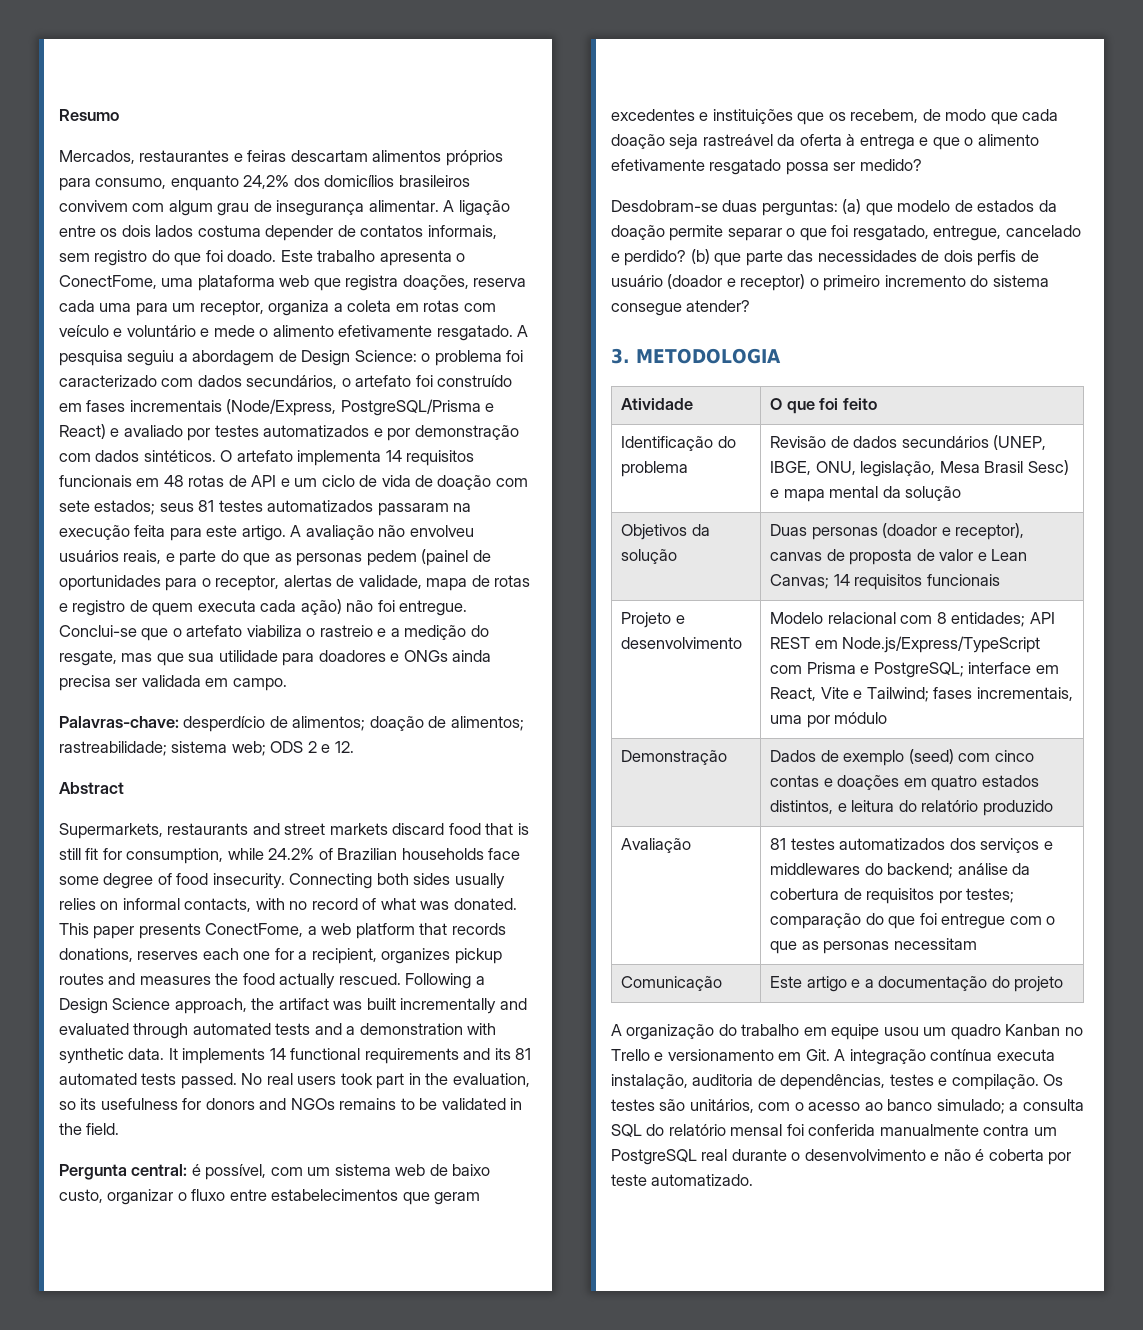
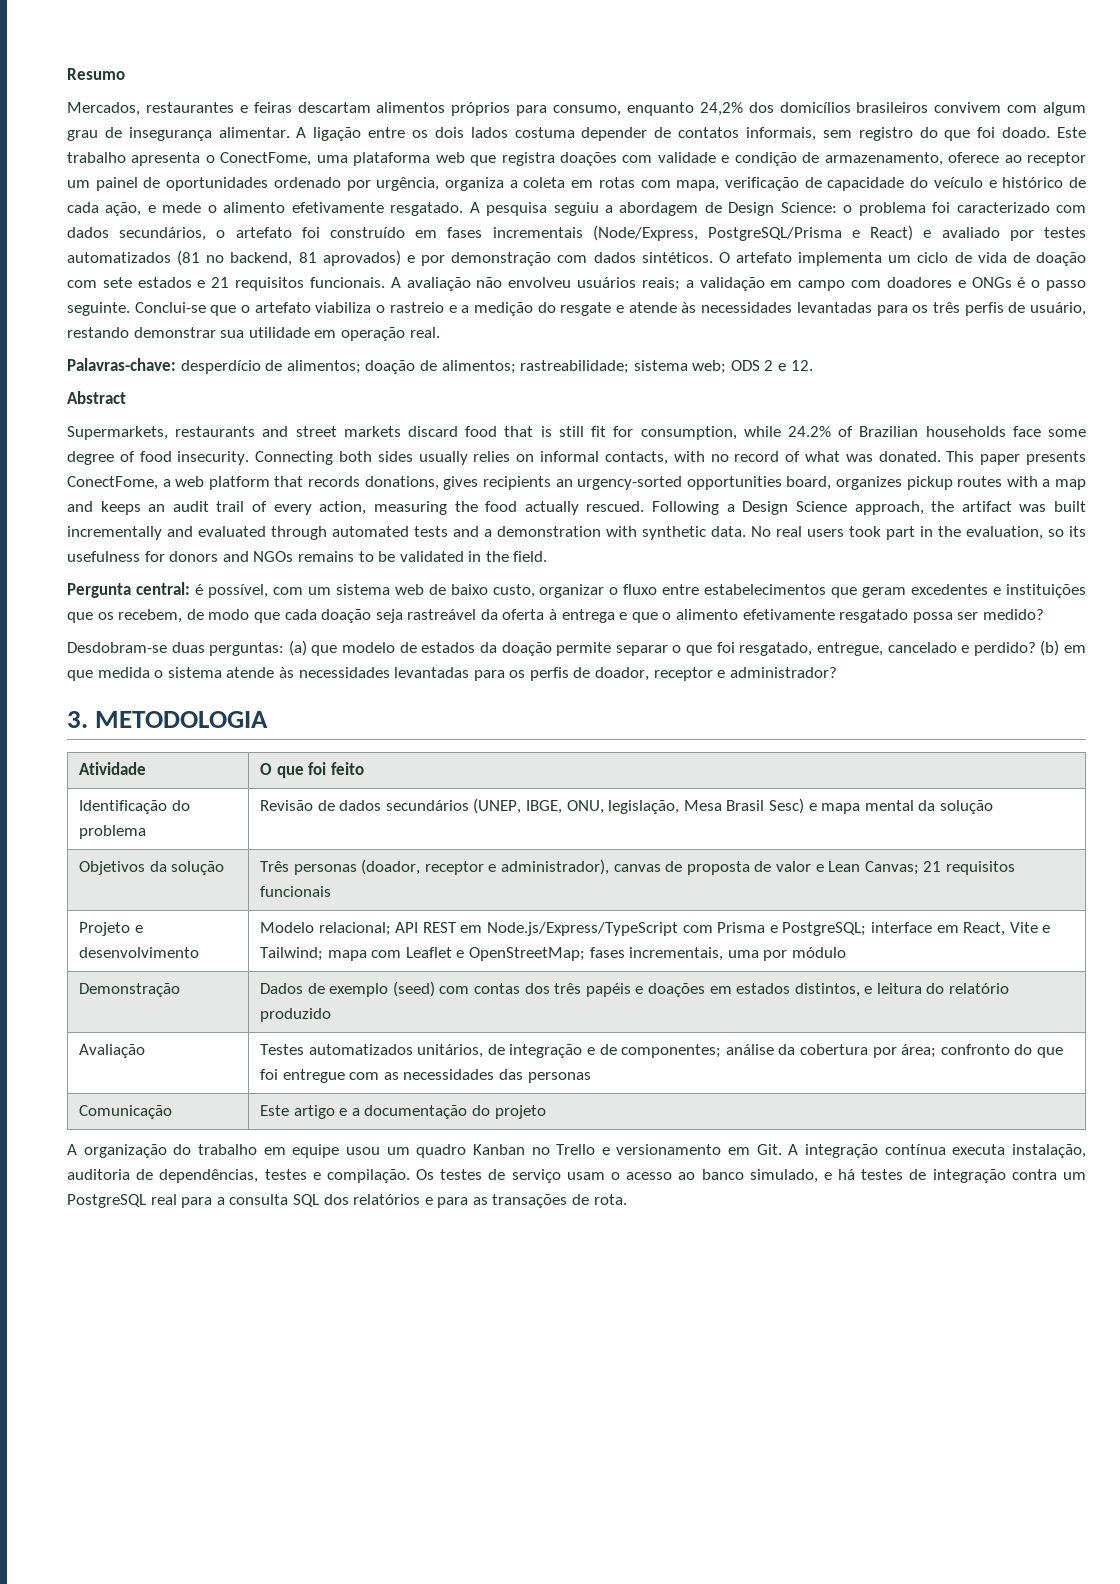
[402,275,527,290] [59,300,264,316] doações, reserva cada uma para um receptor, -> [560,152,1087,166] [67,177,440,191] doações com validade e condição de armazenamento, oferece ao receptor um painel de oportunidades ordenado por urgência,
[59,325,196,337] veículo e voluntário -> [676,177,1086,191] [67,202,142,216] mapa, verificação de capacidade do veículo e histórico de cada ação,
(370, 431) none -> [177,250,401,266] (81 no backend, 81 aprovados)
[385,450,475,466] [59,475,290,487] 14 requisitos funcionais em 48 rotas de API e -> (883, 259) none
[94,500,472,516] [59,525,286,541] estados; seus 81 testes automatizados passaram na execução feita para este artigo. -> [137,277,385,291] estados e 21 requisitos funcionais.
[123,549,491,566] [59,575,531,591] [59,599,468,616] reais, e parte do que as personas pedem (painel de oportunidades para o receptor, alertas de validade, mapa de rotas e registro de quem executa cada ação) não foi entregue. -> [641,277,1087,291] [67,302,130,316] reais; a validação em campo com doadores e ONGs é o passo seguinte.
[59,650,492,666] [59,675,287,691] resgate, mas que sua utilidade para doadores e ONGs ainda precisa ser validada em campo. -> [560,302,1086,316] [67,327,440,341] resgate e atende às necessidades levantadas para os três perfis de usuário, restando demonstrar sua utilidade em operação real.
[137,948,502,964] [59,973,211,985] reserves each one for a recipient, organizes pickup routes and measures -> [443,476,1086,490] [67,501,447,515] gives recipients an urgency-sorted opportunities board, organizes pickup routes with a map and keeps an audit trail of every action, measuring
[168,1048,532,1064] [59,1073,237,1089] It implements 14 functional requirements and its 81 automated tests passed. -> (746, 531) none
[714,250,1039,266] [611,274,1049,291] [611,300,751,316] que parte das necessidades de dois perfis de usuário (doador e receptor) o primeiro incremento do sistema consegue atender? -> [1063,645,1086,653] [67,667,837,681] em que medida o sistema atende às necessidades levantadas para os perfis de doador, receptor e administrador?
[770,523,1025,540] Duas personas (doador e receptor), -> [260,859,609,875] Três personas (doador, receptor e administrador),
[833,574,850,586] 14 -> [923,861,942,872] 21
[827,612,1026,627] relacional com 8 entidades; -> [318,922,391,936] relacional;
(929, 694) none -> [327,947,585,961] mapa com Leaflet e OpenStreetMap;
[994,750,1034,762] [770,775,820,787] cinco contas -> [473,983,631,997] contas dos três papéis
[931,775,978,791] quatro -> (732, 990) none
[770,838,1053,853] [770,863,1031,878] [770,888,1015,904] [770,913,862,929] 81 testes automatizados dos serviços e middlewares do backend; análise da cobertura de requisitos por testes; comparação -> [260,1044,1010,1058] Testes automatizados unitários, de integração e de componentes; análise da cobertura por área; confronto
[1046,916,1056,925] [770,938,977,954] o que as personas necessitam -> [383,1069,591,1083] as necessidades das personas
[659,1099,791,1113] são unitários, com -> [488,1169,605,1183] de serviço usam
[936,1099,1084,1114] [611,1124,1057,1137] [611,1149,1072,1165] [611,1174,754,1186] simulado; a consulta SQL do relatório mensal foi conferida manualmente contra um PostgreSQL real durante o desenvolvimento e não é coberta por teste automatizado. -> [749,1169,1086,1183] [67,1194,627,1208] simulado, e há testes de integração contra um PostgreSQL real para a consulta SQL dos relatórios e para as transações de rota.

